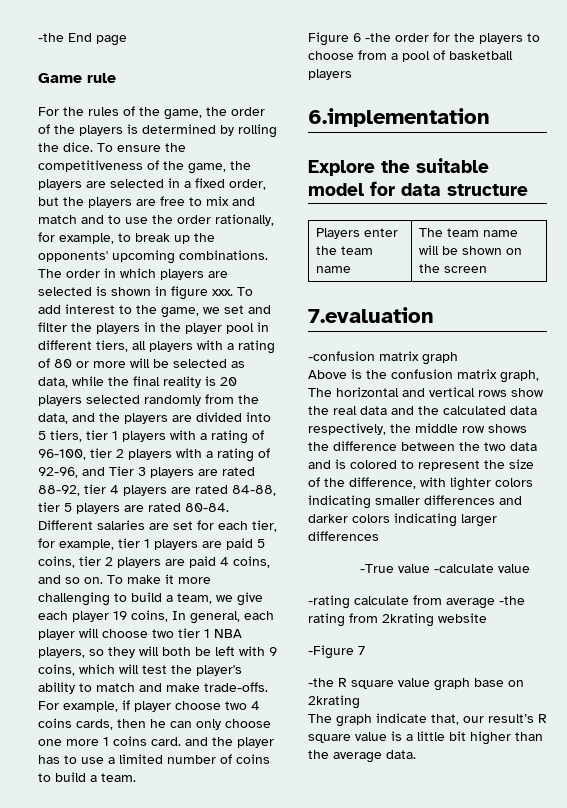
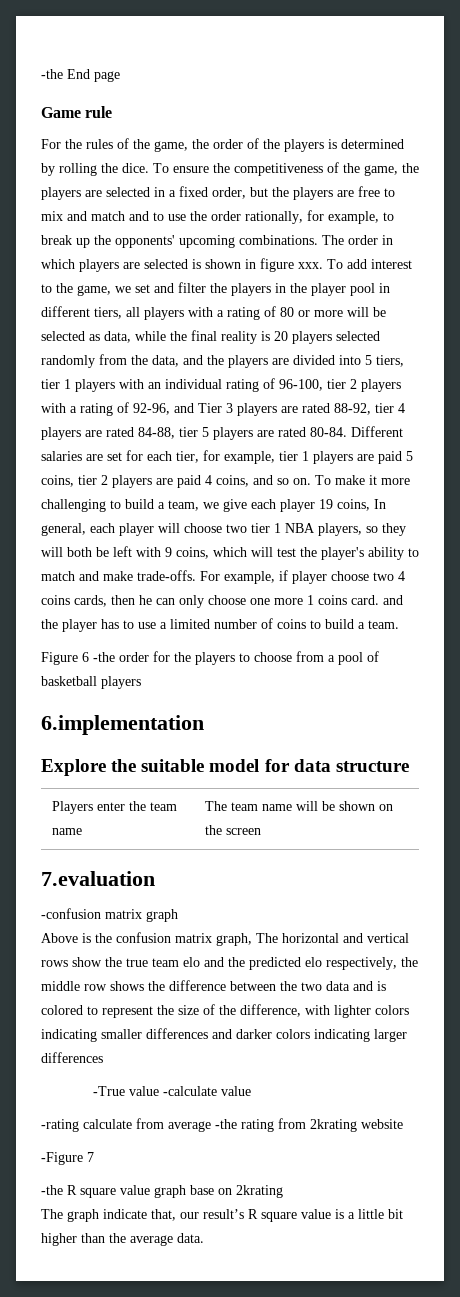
[200,433,207,440] a -> [148,379,222,389] an individual
[333,406,537,415] real data and the calculated data -> [126,957,322,970] true team elo and the predicted elo

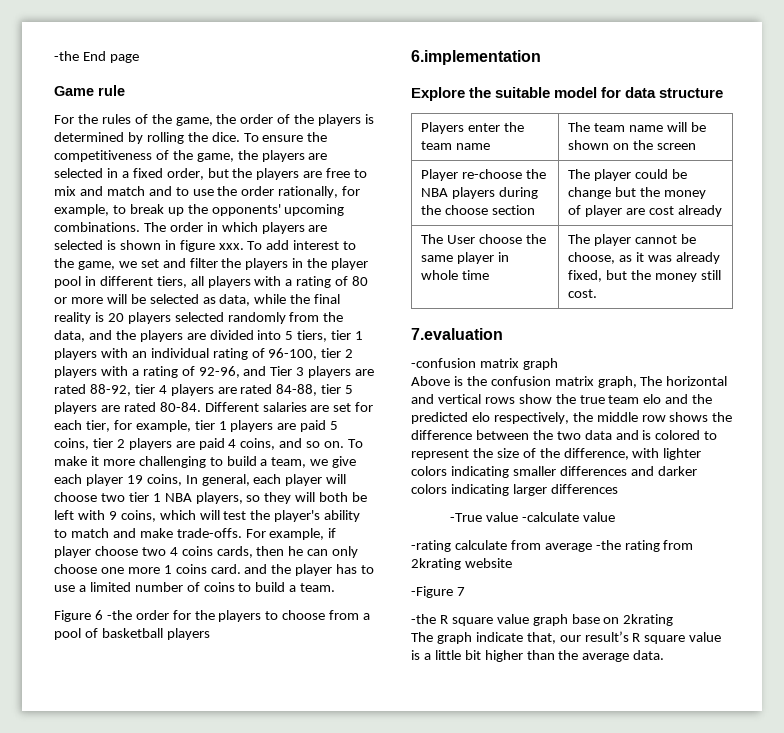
(261, 831) none -> [421,169,547,181] [421,187,539,199] [421,205,536,215] [568,169,687,181] [568,187,706,199] [568,205,722,217] [421,234,546,244] [421,252,510,264] [421,270,490,280] [568,234,696,246] [568,252,720,264] [568,270,721,282] [568,289,598,298] // Player re-choose the NBA players during the choose section | The player could be change but the money of player are cost already // The User choose the same player in whole time | The player cannot be choose, as it was already fixed, but the money still cost.

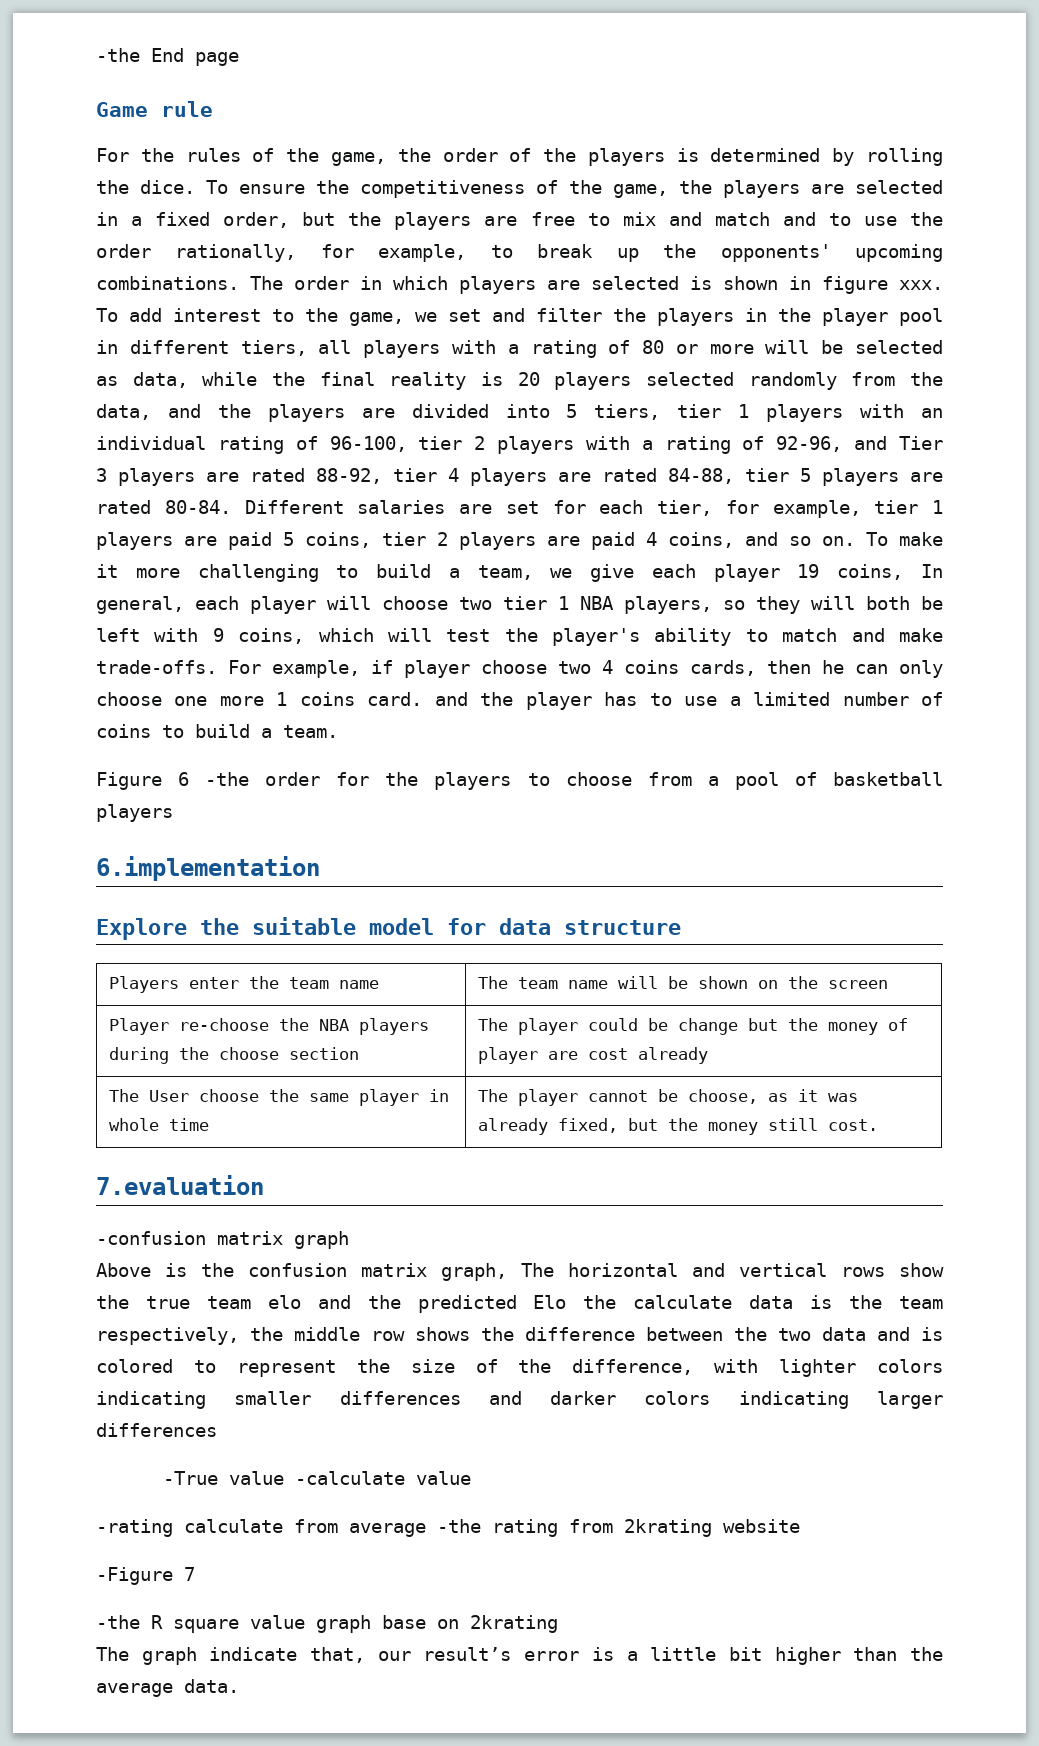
[471,412,490,422] elo -> [533,1295,943,1309] Elo the calculate data is the team
[632,632,722,644] R square value -> [524,1651,580,1661] error

